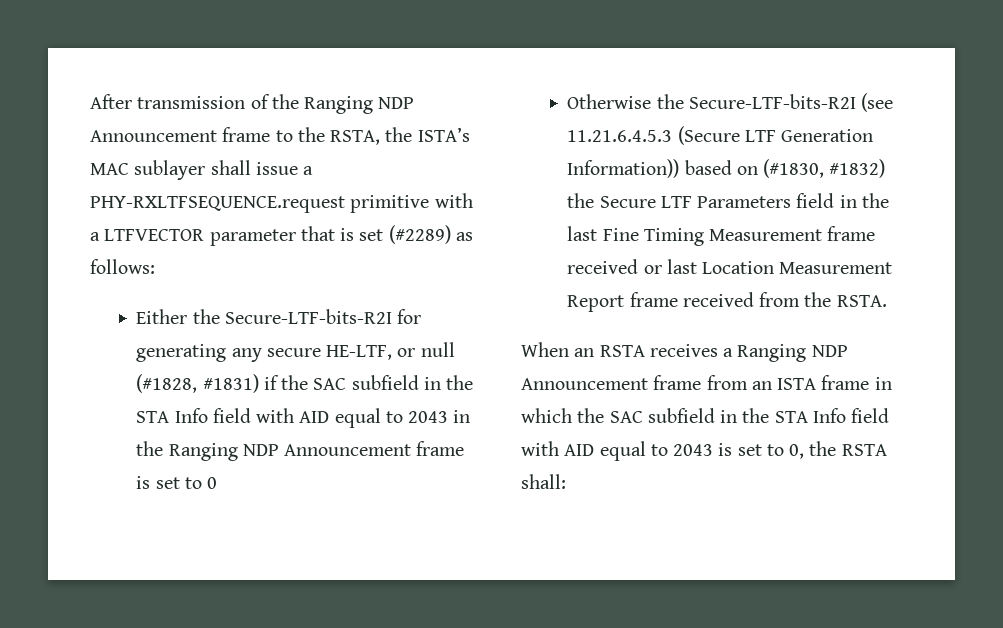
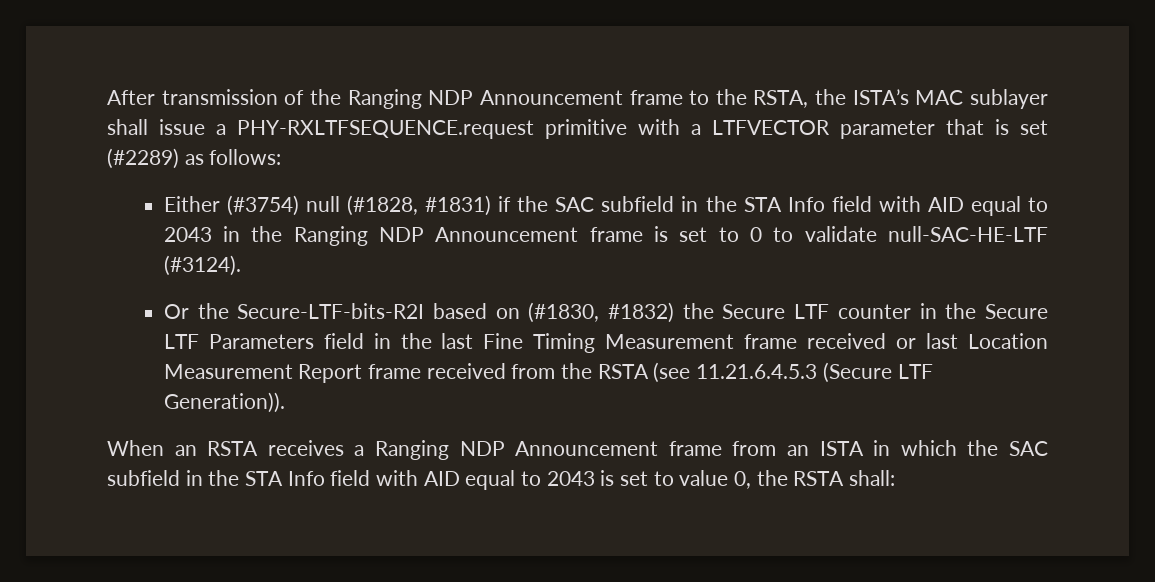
[192,309,422,324] [136,344,416,362] the Secure-LTF-bits-R2I for generating any secure HE-LTF, or -> [226,195,299,216] (#3754)
[567,93,894,112] [567,126,874,145] [567,159,680,178] // Otherwise the Secure-LTF-bits-R2I (see 11.21.6.4.5.3 (Secure LTF Generation Information)) -> [773,226,1049,242] [163,255,241,276] [163,303,425,319] to validate null-SAC-HE-LTF (#3124). // Or the Secure-LTF-bits-R2I
(692, 202) none -> [837,303,1048,319] [163,334,199,349] counter in the Secure LTF
[836,295,887,307] RSTA. -> [597,362,933,383] [163,392,285,413] RSTA (see 11.21.6.4.5.3 (Secure LTF Generation)).
[821,375,870,390] frame -> (864, 448) none
(784, 450) none -> [679,470,729,486] value

